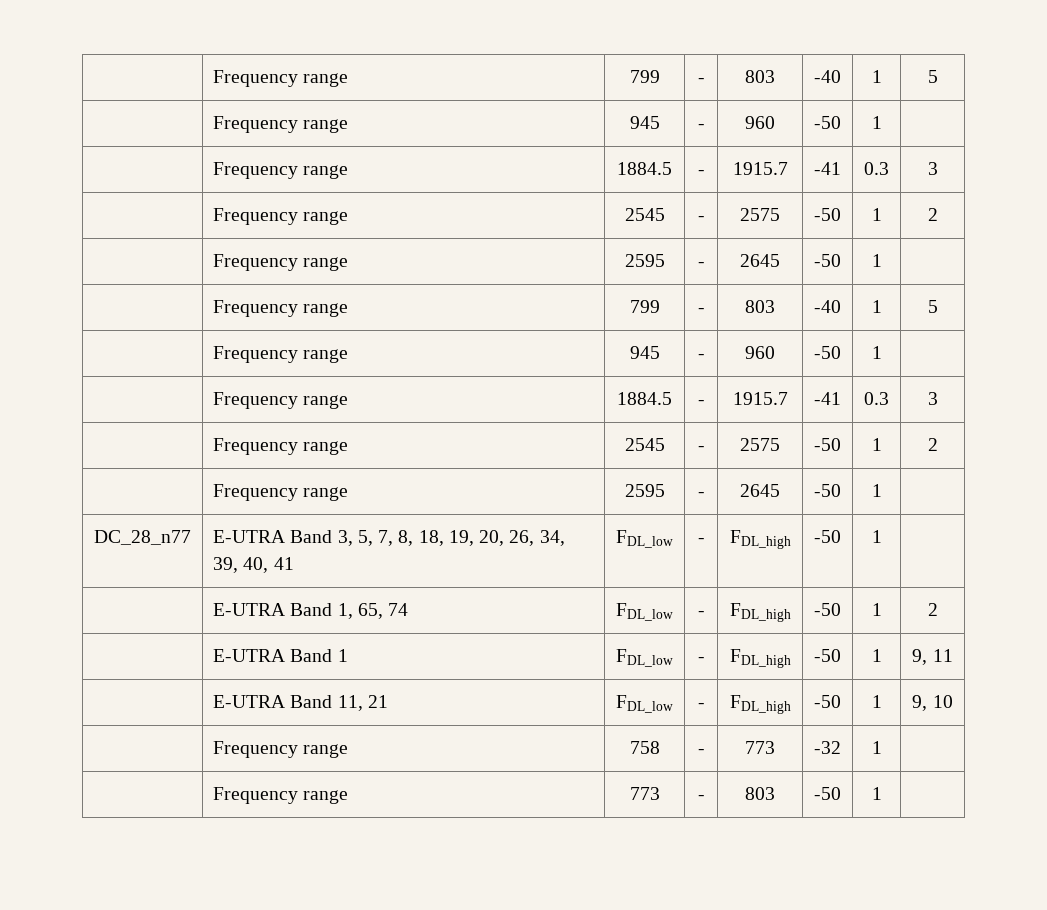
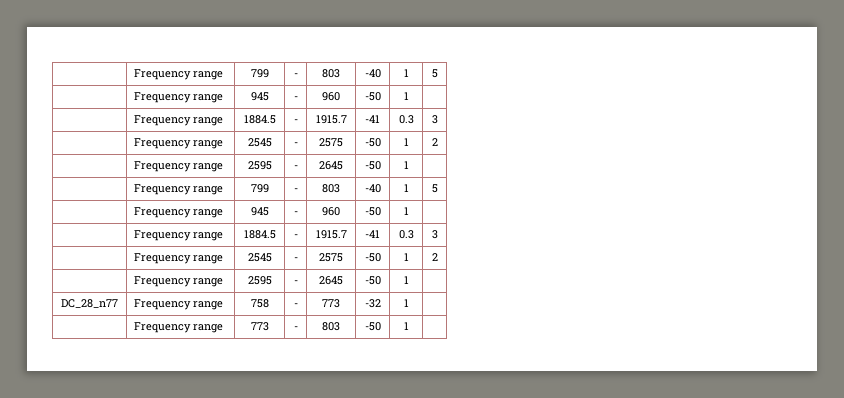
[213,530,565,546] [213,557,294,573] [616,530,673,548] [697,538,705,543] [729,530,791,549] [814,530,841,543] [871,530,882,543] [213,603,409,619] [616,603,673,621] [697,611,705,616] [729,603,791,622] [814,603,841,616] [871,603,882,616] [927,603,938,616] [213,649,348,662] [616,649,673,667] [697,657,705,662] [729,649,791,668] [814,649,841,662] [871,649,882,662] [912,649,953,665] [213,695,388,711] [616,695,673,713] [697,703,705,708] [729,695,791,714] [814,695,841,708] [871,695,882,708] [912,695,953,711] | E-UTRA Band 3, 5, 7, 8, 18, 19, 20, 26, 34, 39, 40, 41 | FDL_low | - | FDL_high | -50 | 1 | // | E-UTRA Band 1, 65, 74 | FDL_low | - | FDL_high | -50 | 1 | 2 // | E-UTRA Band 1 | FDL_low | - | FDL_high | -50 | 1 | 9, 11 // | E-UTRA Band 11, 21 | FDL_low | - | FDL_high | -50 | 1 | 9, 10 // -> (118, 303) none

